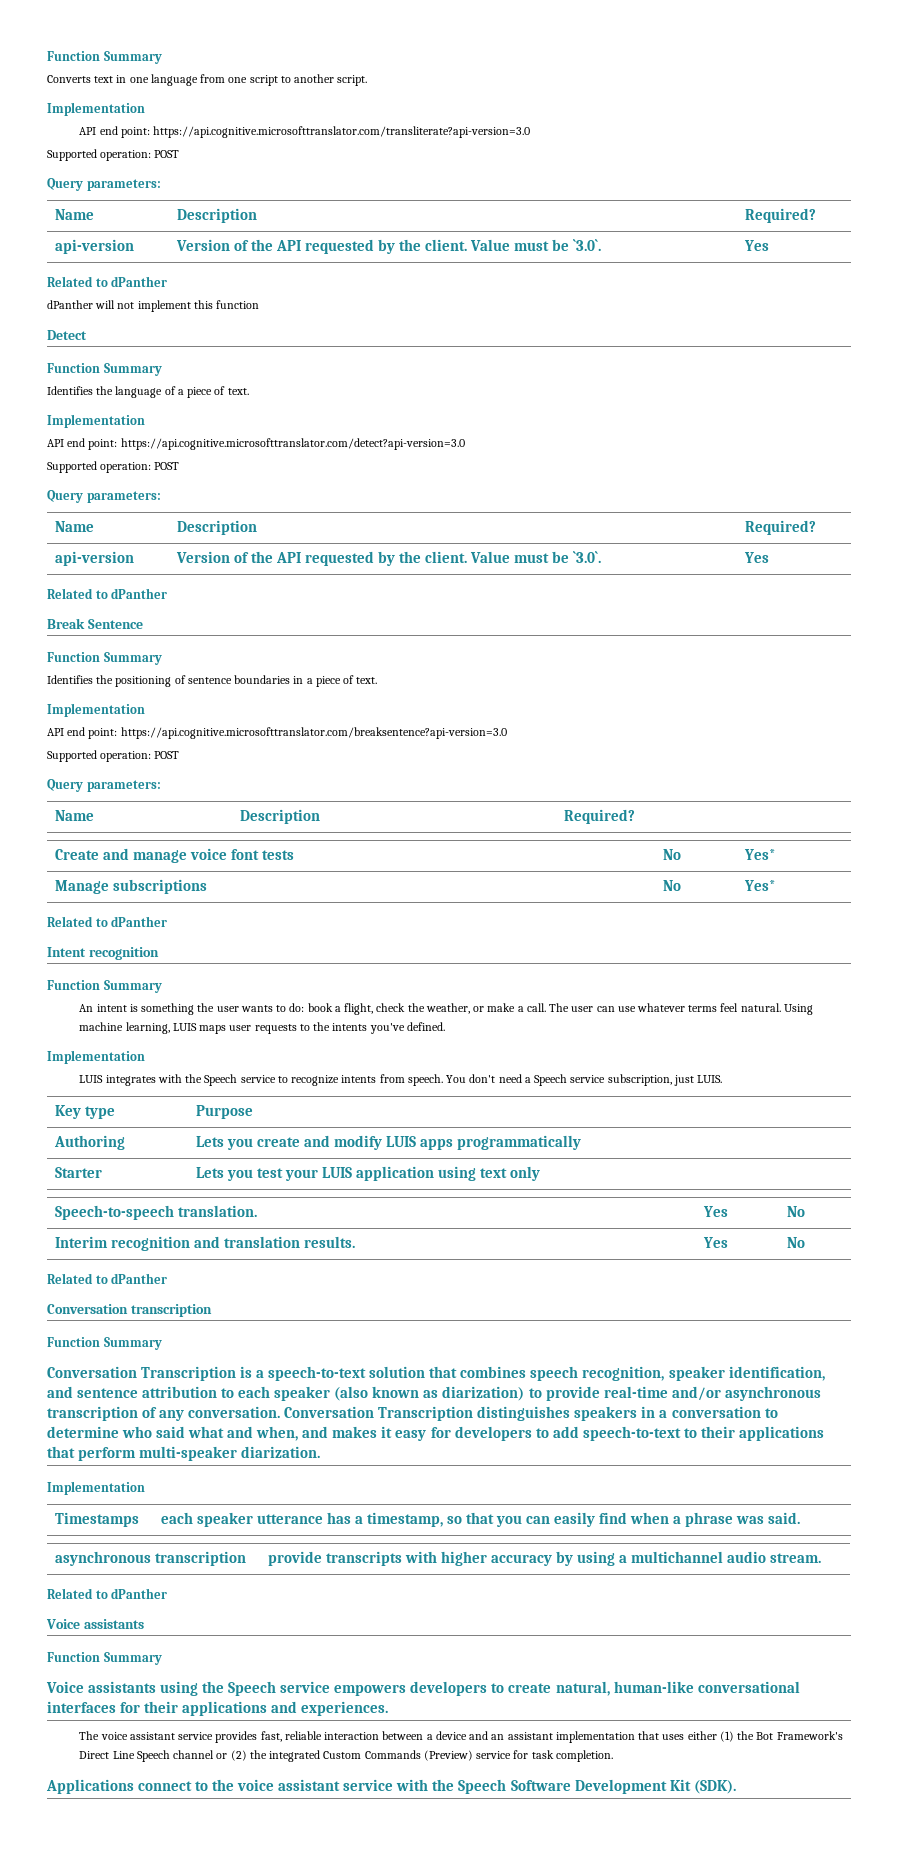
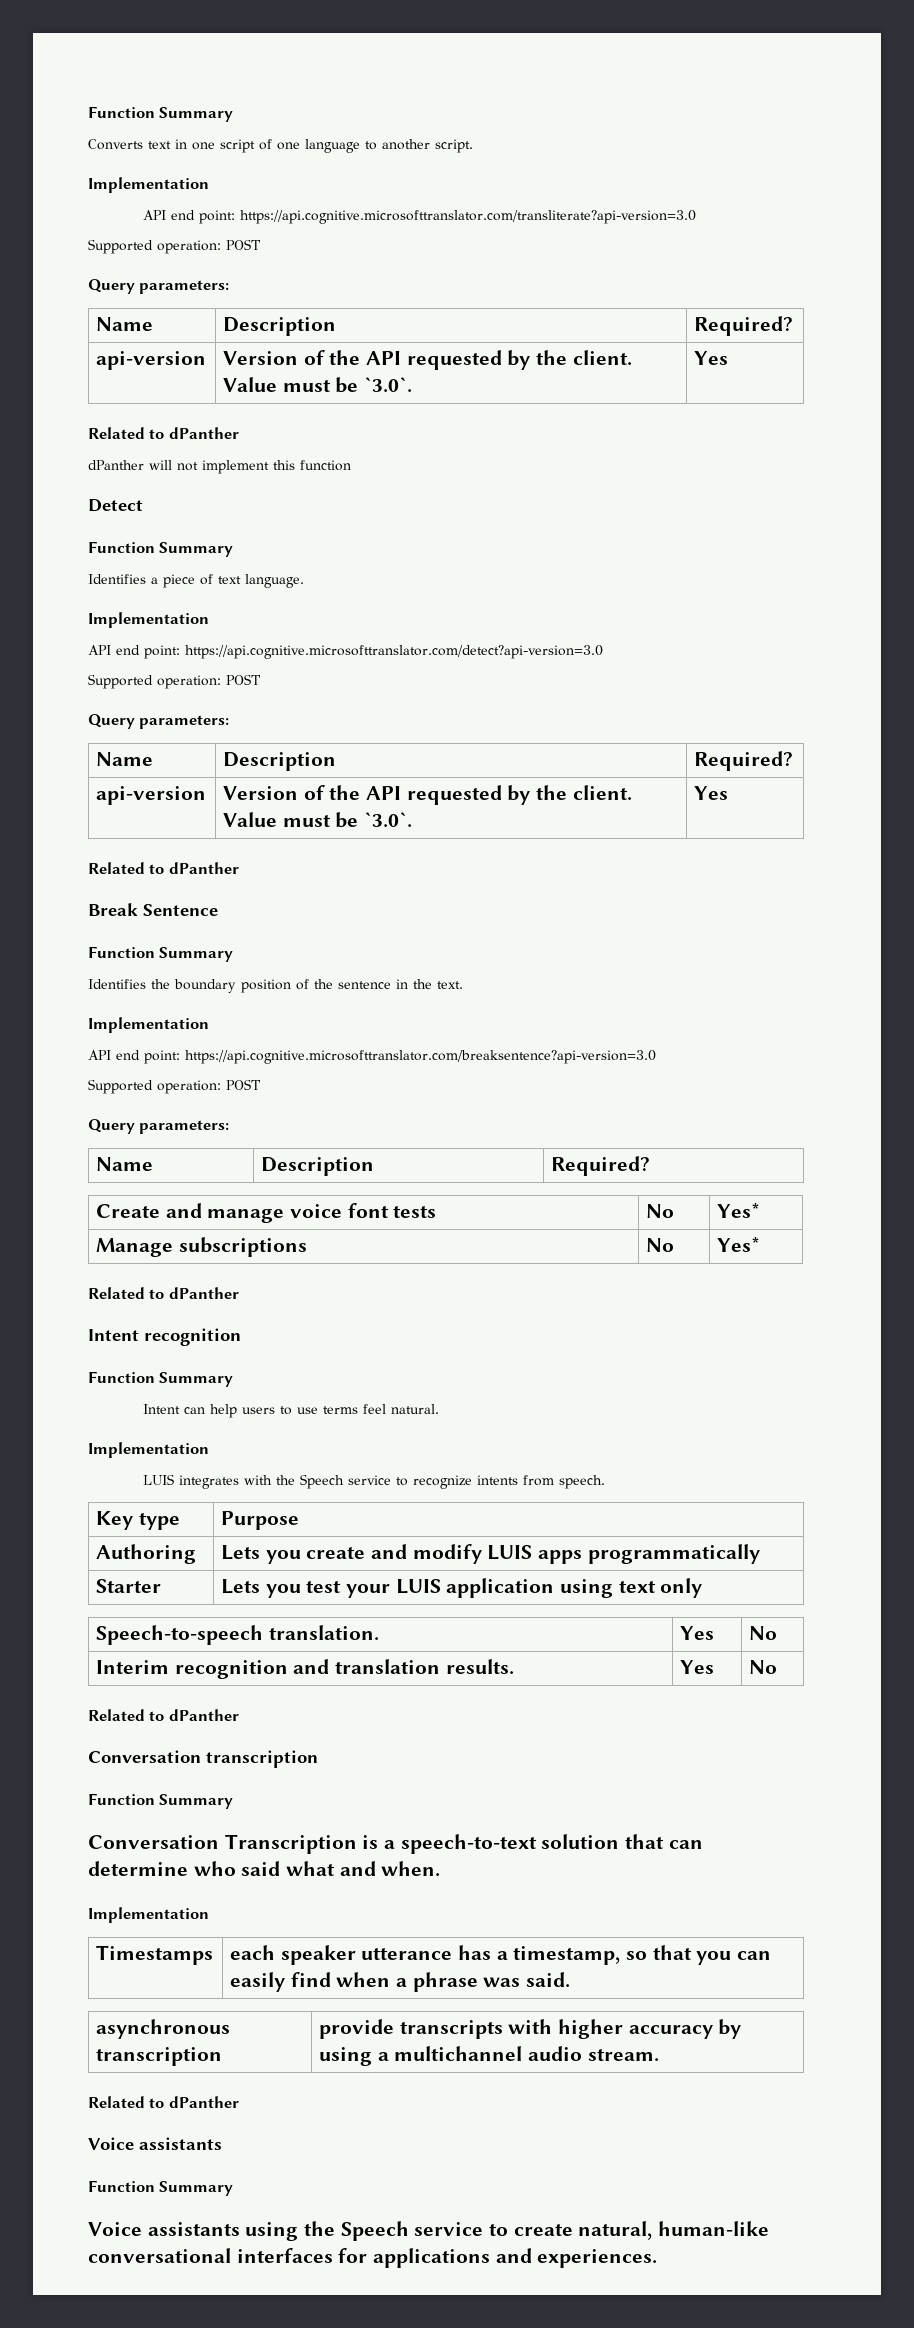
[150,74,278,86] language from one script -> [220,139,360,153] script of one language
[96,386,249,398] the language of a piece of text. -> [151,574,304,588] a piece of text language.
[115,675,355,687] positioning of sentence boundaries in a piece of -> [174,979,432,993] boundary position of the sentence in the
[79,1003,813,1015] [79,1022,445,1034] An intent is something the user wants to do: book a flight, check the weather, or make a call. The user can use whatever terms feel natural. Using machine learning, LUIS maps user requests to the intents you've defined. -> [142,1404,439,1418] Intent can help users to use terms feel natural.
[446,1074,723,1086] You don't need a Speech service subscription, just LUIS. -> (605, 1482) none
[460,1366,825,1381] [47,1386,821,1401] [47,1406,778,1421] combines speech recognition, speaker identification, and sentence attribution to each speaker (also known as diarization) to provide real-time and/or asynchronous transcription of any conversation. Conversation Transcription distinguishes speakers in a conversation to -> [668,1840,703,1849] can
[256,1426,824,1441] [47,1446,321,1461] when, and makes it easy for developers to add speech-to-text to their applications that perform multi-speaker diarization. -> [381,1861,441,1876] when.
[334,1681,488,1696] empowers developers -> (484, 2229) none
[144,1701,179,1713] their -> (368, 2255) none
[79,1731,843,1743] [79,1750,613,1762] [46,1779,736,1794] // The voice assistant service provides fast, reliable interaction between a device and an assistant implementation that uses either (1) the Bot Framework's Direct Line Speech channel or (2) the integrated Custom Commands (Preview) service for task completion. // Applications connect to the voice assistant service with the Speech Software Development Kit (SDK). -> (658, 2258) none

